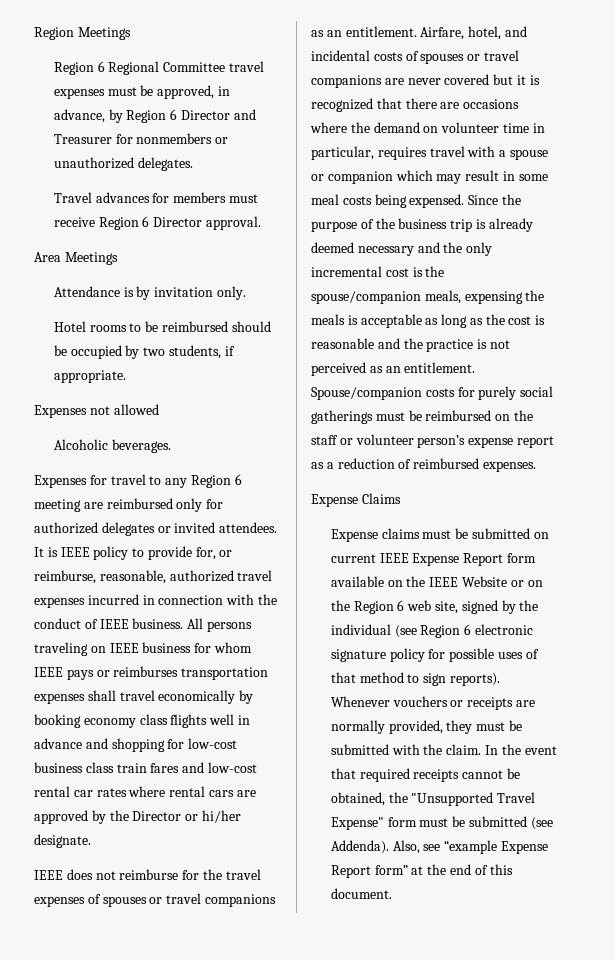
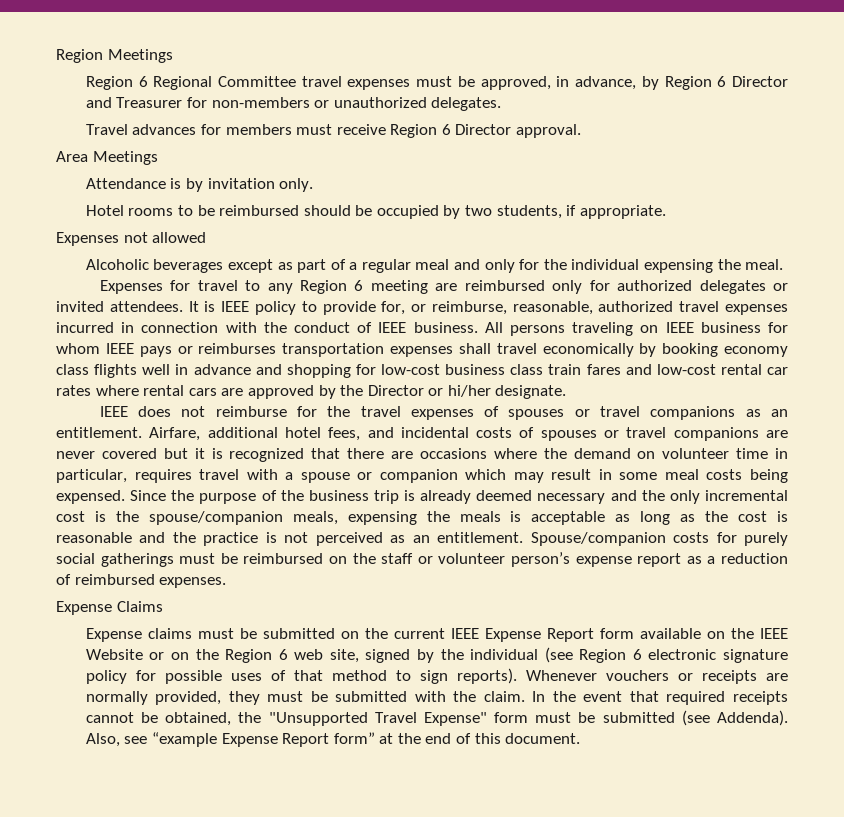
[136,133,213,144] nonmembers -> [211,97,310,108] non-members
[111,439,171,453] beverages. -> [153,259,784,273] beverages except as part of a regular meal and only for the individual expensing the meal.
[468,26,502,40] hotel, -> [207,427,361,441] additional hotel fees,
(549, 535) none -> [364,628,388,639] the

